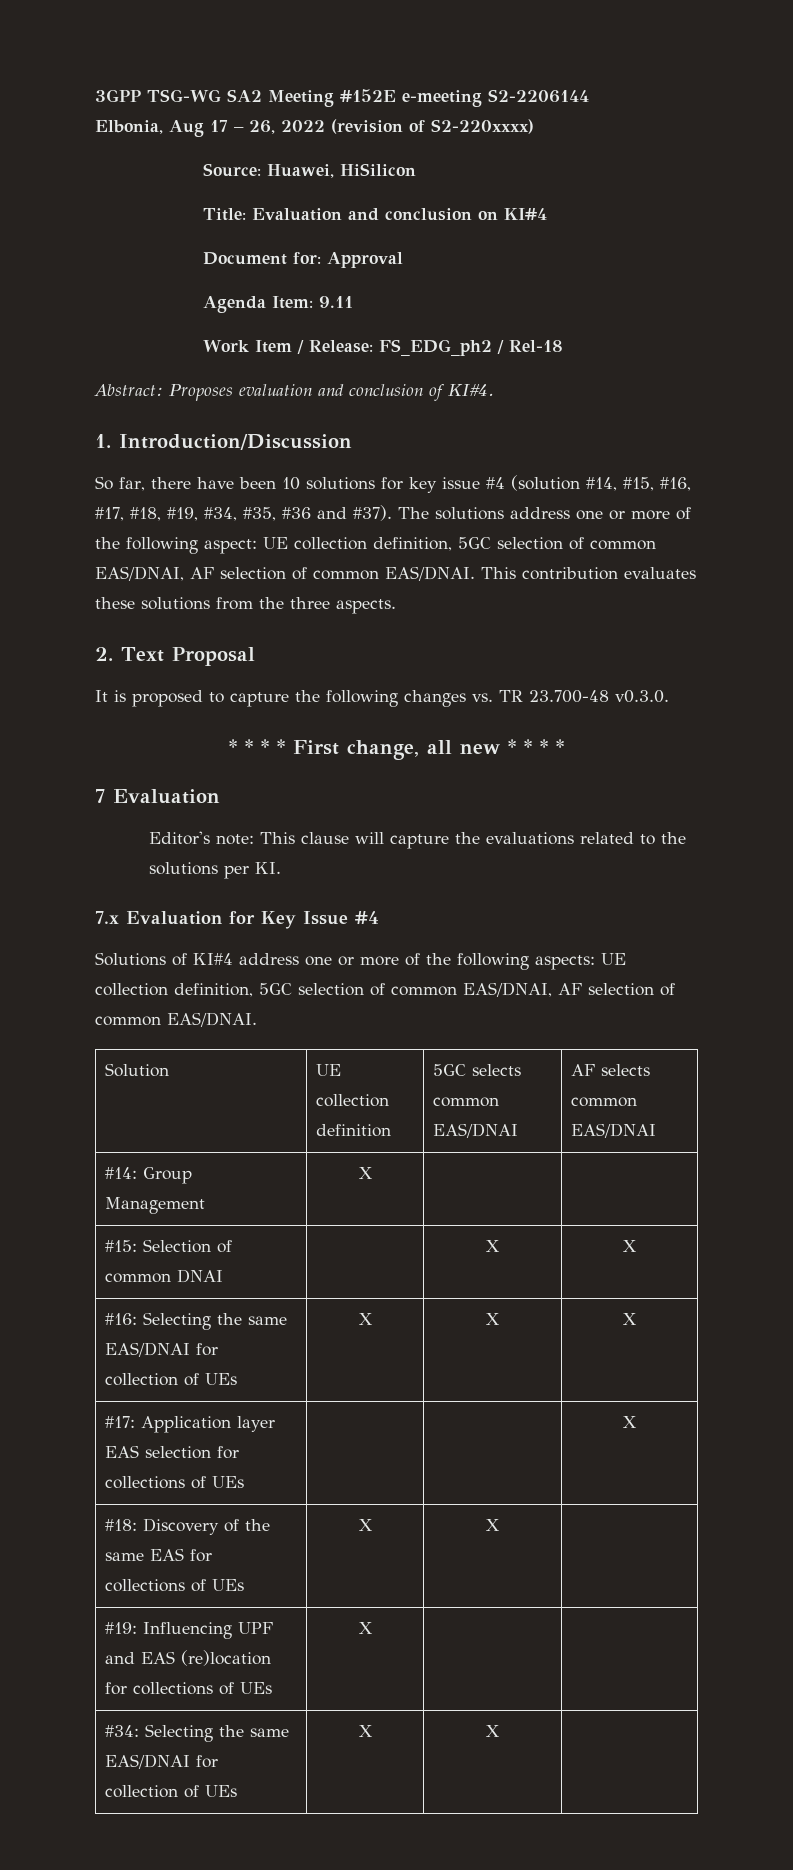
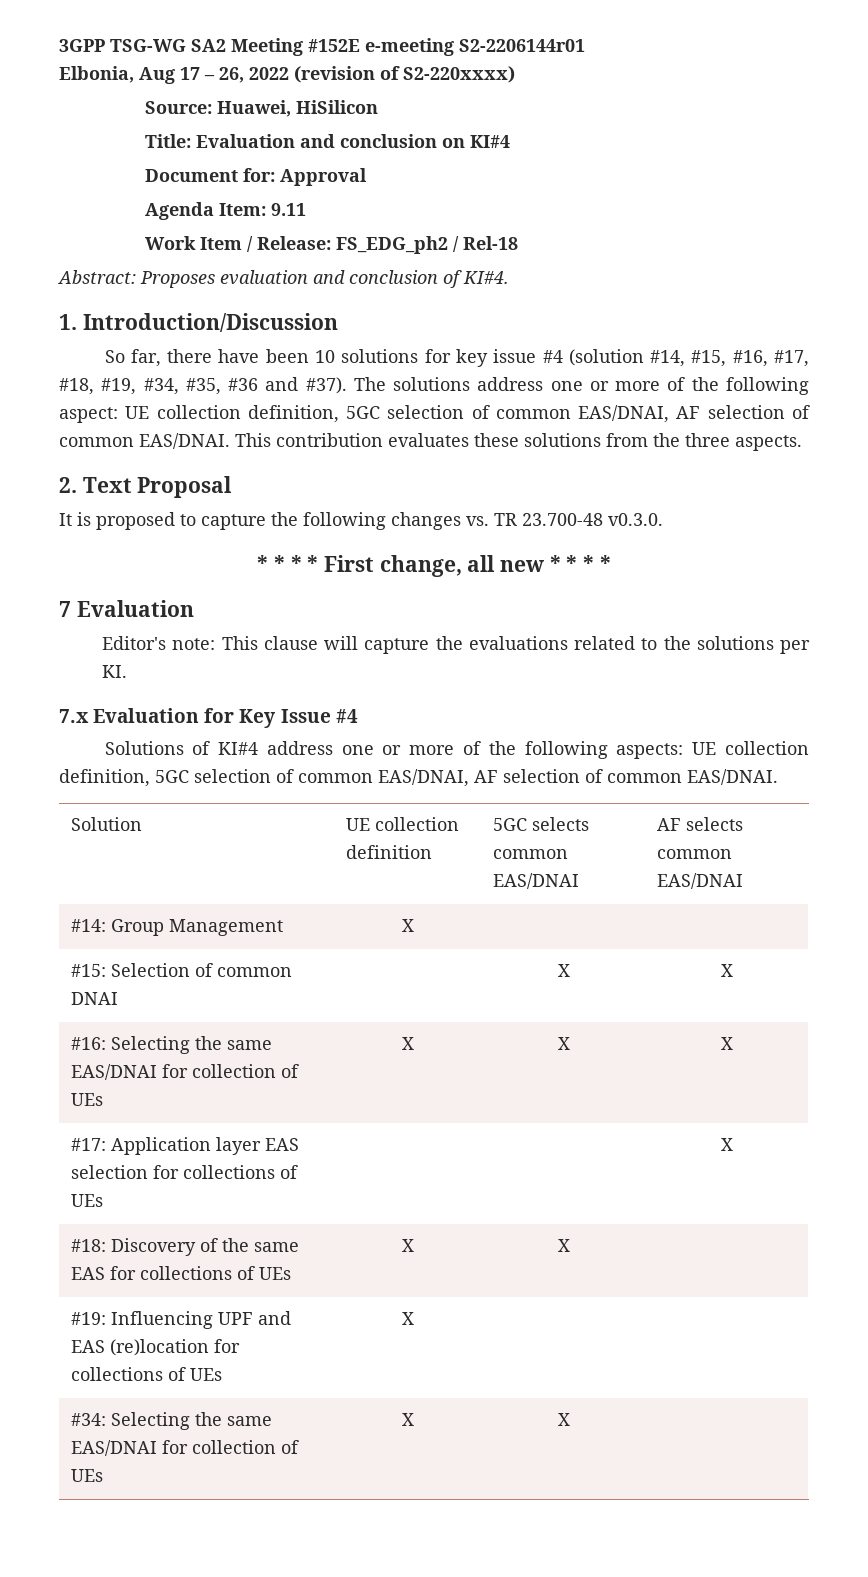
[488,89,589,103] S2-2206144 -> [459,39,585,52] S2-2206144r01

